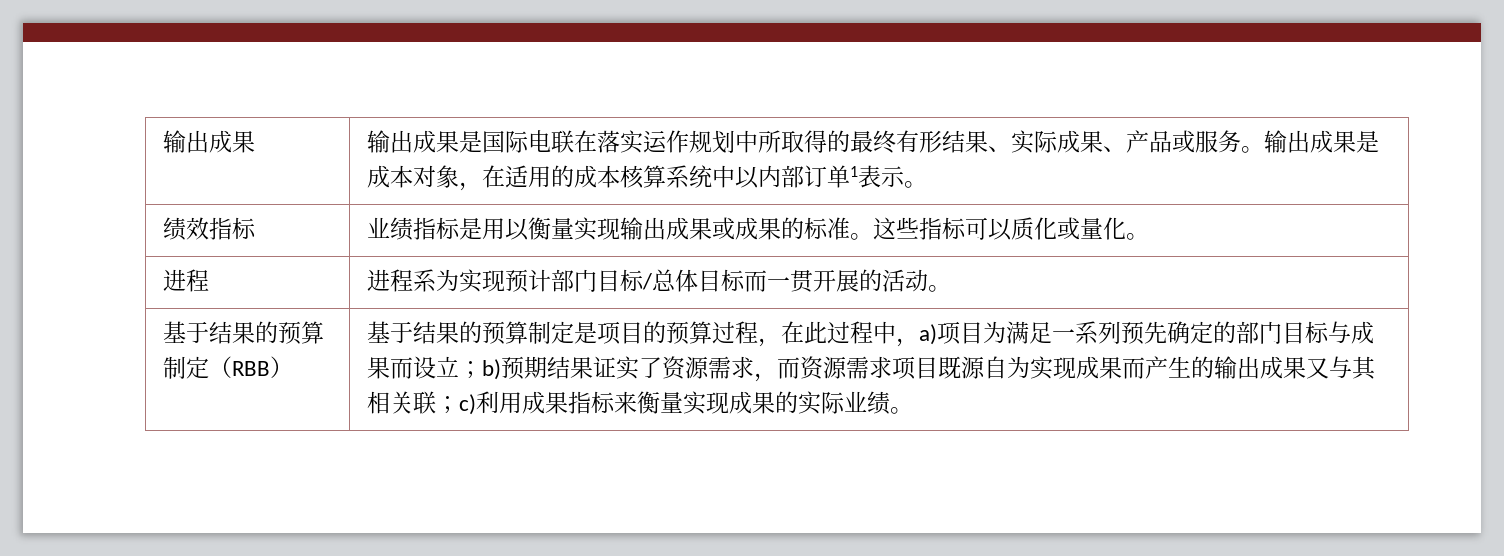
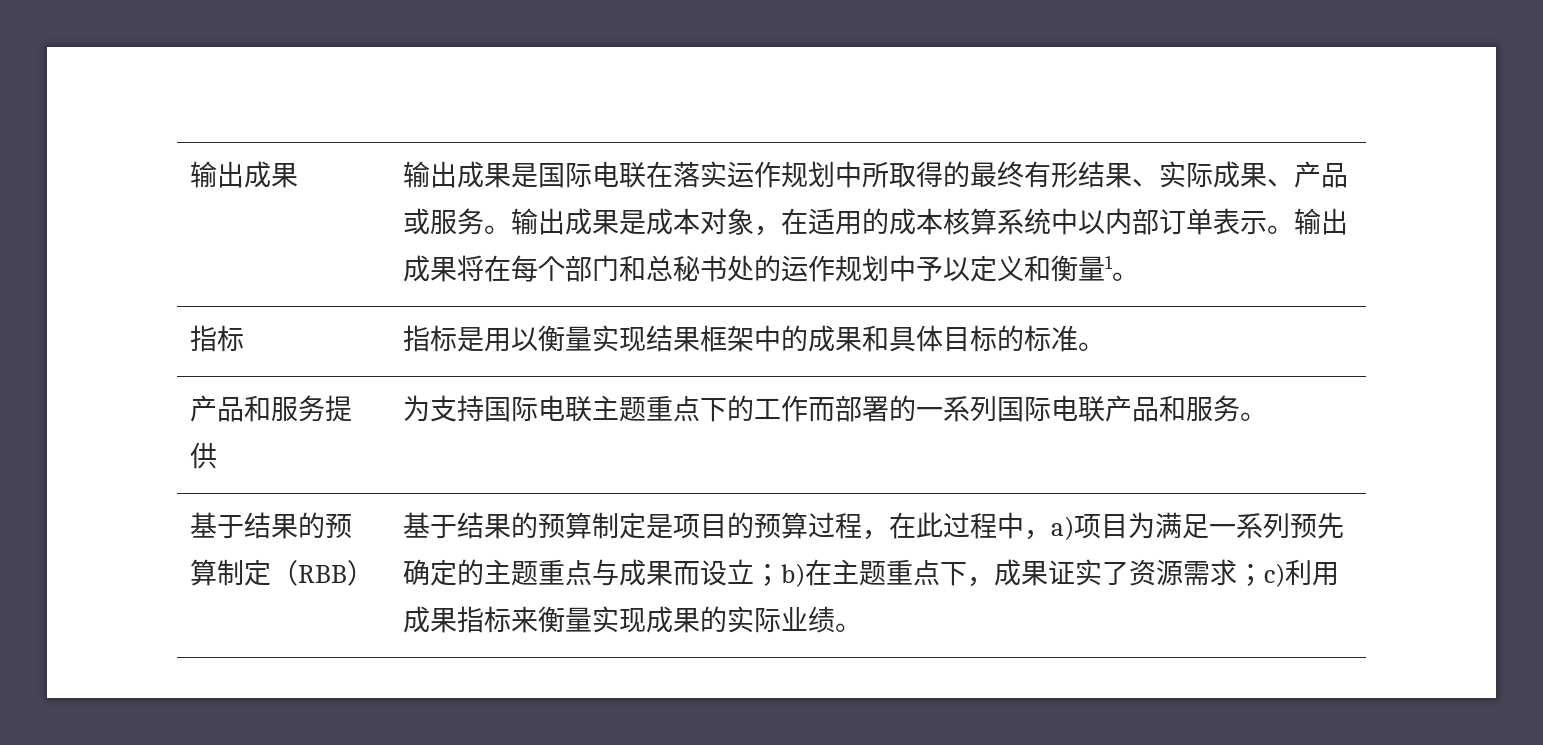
[850,166,859,177] 1 -> (1213, 221) none
[163,217,210,241] // 绩效 -> [1293,208,1348,235] [402,255,1113,282] [1111,272,1139,281] 输出成果将在每个部门和总秘书处的运作规划中予以定义和衡量1。 //
[367,217,414,241] 业绩 -> (244, 338) none
[620,217,1150,241] [163,269,210,292] [367,269,929,293] 输出成果或成果的标准。这些指标可以质化或量化。 // 进程 | 进程系为实现预计部门目标/总体目标而一贯开展的活动 -> [645,325,1105,352] [189,395,352,422] [189,442,217,469] [402,395,1240,422] 结果框架中的成果和具体目标的标准。 // 产品和服务提供 | 为支持国际电联主题重点下的工作而部署的一系列国际电联产品和服务
[1236,321,1330,344] 部门目标 -> [483,559,592,586] 主题重点
[501,356,1377,382] [367,391,437,414] 预期结果证实了资源需求，而资源需求项目既源自为实现成果而产生的输出成果又与其相关联 -> [804,559,1237,587] 在主题重点下，成果证实了资源需求

